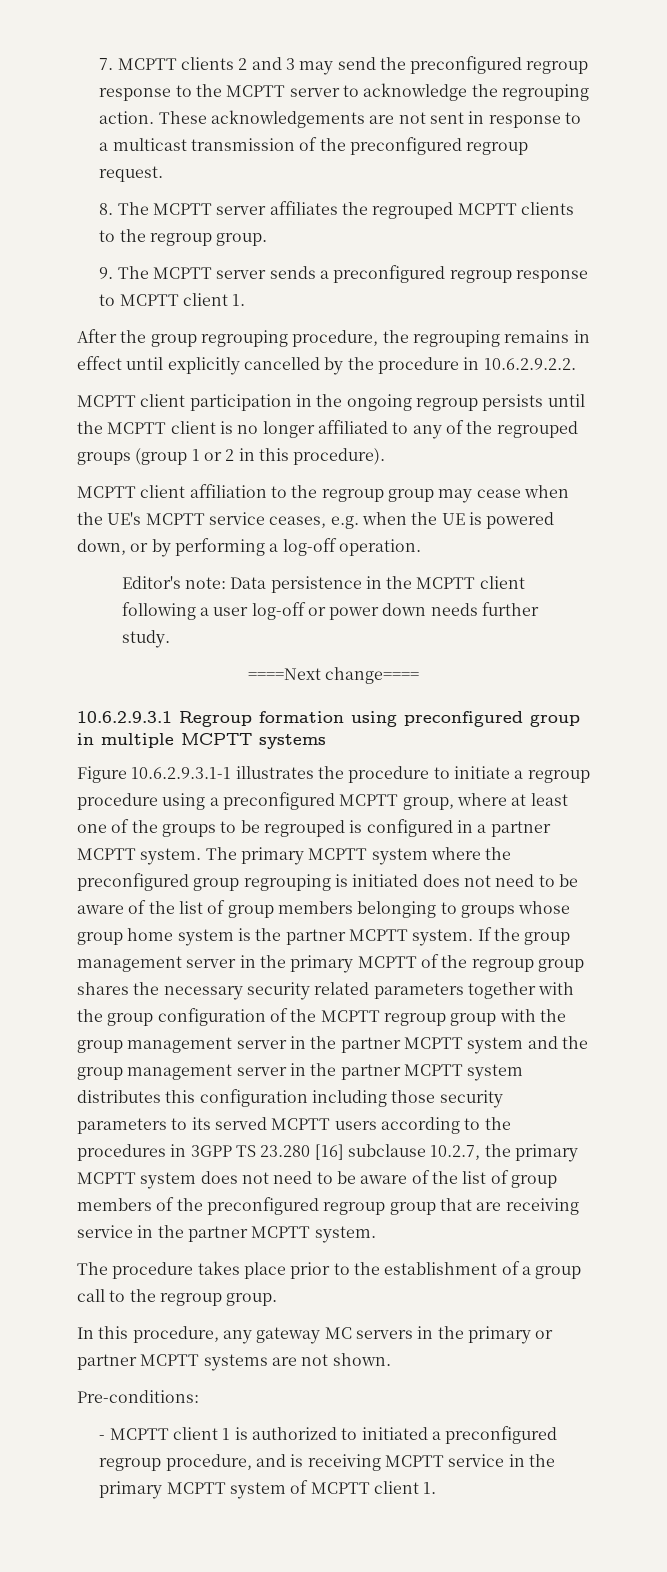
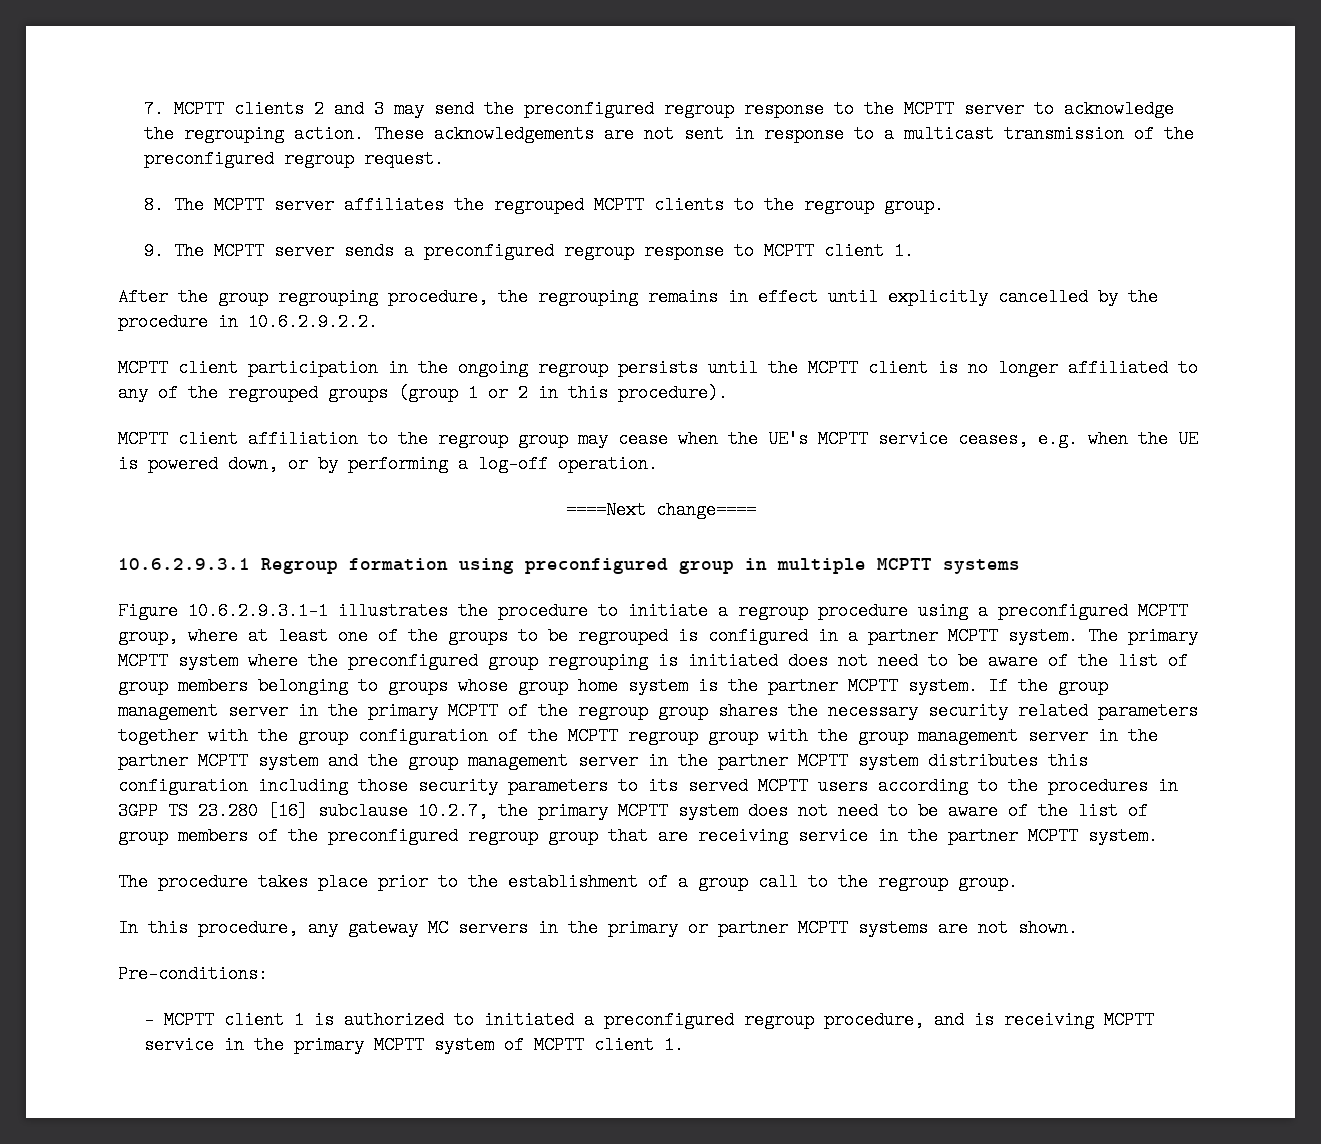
[121,576,525,593] [121,602,540,620] [121,630,170,648] // Editor's note: Data persistence in the MCPTT client following a user log-off or power down needs further study. -> (658, 464) none

